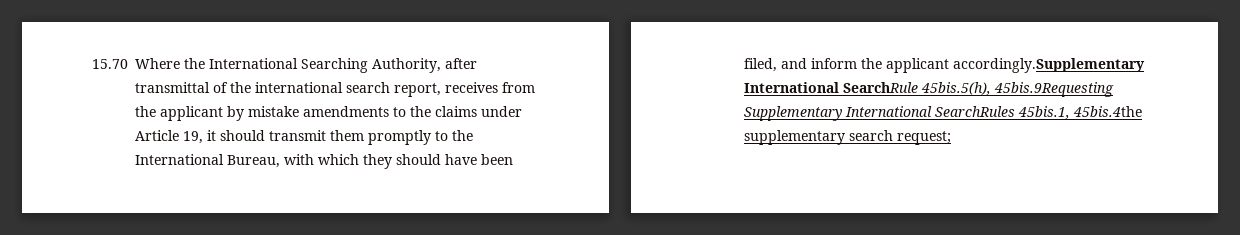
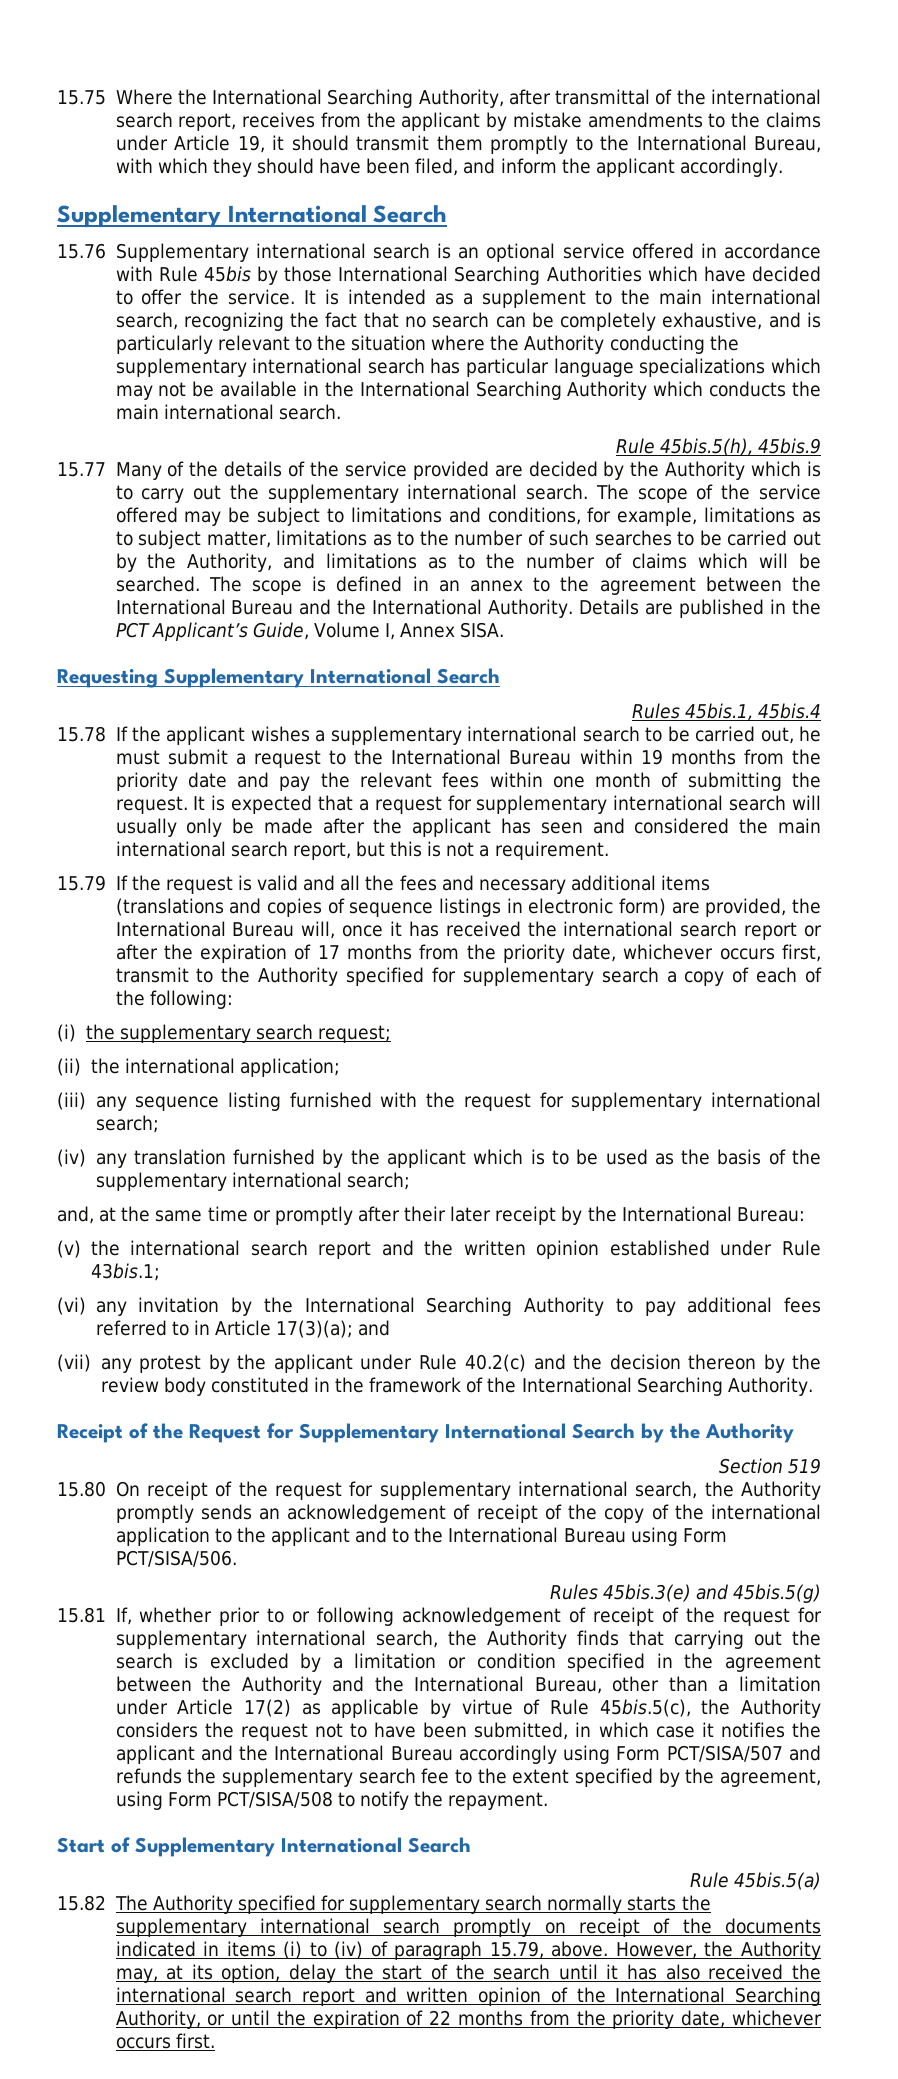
[92,59,128,69] 15.70 -> [57,90,106,105] 15.75
[953,58,1145,73] [744,82,1114,97] [744,106,1142,121] [744,130,951,145] accordingly.Supplementary International SearchRule 45bis.5(h), 45bis.9Requesting Supplementary International SearchRules 45bis.1, 45bis.4the supplementary search request; -> [679,158,783,177] [57,205,448,228] [57,243,821,262] [115,266,821,285] [115,289,821,308] [115,312,821,331] [115,335,739,354] [115,358,821,377] [115,381,822,400] [115,404,341,420] [615,438,821,456] [57,461,821,480] [115,484,821,503] [115,507,822,526] [115,530,822,549] [115,553,821,572] [115,576,821,595] [115,599,821,618] [115,622,505,641] [57,668,500,688] [631,703,821,721] [57,726,822,745] [115,749,821,768] [115,772,821,791] [115,795,822,814] [115,818,821,837] [115,841,609,860] [57,875,711,894] [115,898,822,917] [115,921,823,940] [115,944,821,963] [115,967,822,986] [115,990,233,1009] [57,1024,391,1043] [57,1058,340,1077] [57,1092,821,1111] [95,1115,159,1133] [57,1149,821,1168] [95,1172,410,1191] [57,1206,805,1225] [57,1240,822,1259] [90,1263,160,1281] [57,1297,821,1316] [95,1320,391,1338] [57,1354,821,1373] [100,1377,813,1396] [57,1423,794,1443] [718,1458,821,1474] [57,1481,822,1500] [115,1504,822,1523] [115,1527,727,1546] [115,1550,237,1567] [549,1584,821,1603] [57,1607,823,1626] [115,1630,822,1649] [115,1653,822,1672] [115,1676,821,1695] [115,1699,821,1718] [115,1722,821,1741] [115,1745,822,1764] [115,1768,821,1787] [115,1791,549,1810] [57,1837,471,1857] [689,1872,821,1890] [57,1895,711,1914] [115,1918,821,1937] [115,1941,821,1960] [115,1964,821,1983] [115,1987,821,2006] [115,2010,822,2029] [115,2033,215,2049] accordingly. // Supplementary International Search // 15.76 Supplementary international search is an optional service offered in accordance with Rule 45bis by those International Searching Authorities which have decided to offer the service. It is intended as a supplement to the main international search, recognizing the fact that no search can be completely exhaustive, and is particularly relevant to the situation where the Authority conducting the supplementary international search has particular language specializations which may not be available in the International Searching Authority which conducts the main international search. // Rule 45bis.5(h), 45bis.9 // 15.77 Many of the details of the service provided are decided by the Authority which is to carry out the supplementary international search. The scope of the service offered may be subject to limitations and conditions, for example, limitations as to subject matter, limitations as to the number of such searches to be carried out by the Authority, and limitations as to the number of claims which will be searched. The scope is defined in an annex to the agreement between the International Bureau and the International Authority. Details are published in the PCT Applicant’s Guide, Volume I, Annex SISA. // Requesting Supplementary International Search // Rules 45bis.1, 45bis.4 // 15.78 If the applicant wishes a supplementary international search to be carried out, he must submit a request to the International Bureau within 19 months from the priority date and pay the relevant fees within one month of submitting the request. It is expected that a request for supplementary international search will usually only be made after the applicant has seen and considered the main international search report, but this is not a requirement. // 15.79 If the request is valid and all the fees and necessary additional items (translations and copies of sequence listings in electronic form) are provided, the International Bureau will, once it has received the international search report or after the expiration of 17 months from the priority date, whichever occurs first, transmit to the Authority specified for supplementary search a copy of each of the following: // (i) the supplementary search request; // (ii) the international application; // (iii) any sequence listing furnished with the request for supplementary international search; // (iv) any translation furnished by the applicant which is to be used as the basis of the supplementary international search; // and, at the same time or promptly after their later receipt by the International Bureau: // (v) the international search report and the written opinion established under Rule 43bis.1; // (vi) any invitation by the International Searching Authority to pay additional fees referred to in Article 17(3)(a); and // (vii) any protest by the applicant under Rule 40.2(c) and the decision thereon by the review body constituted in the framework of the International Searching Authority. // Receipt of the Request for Supplementary International Search by the Authority // Section 519 // 15.80 On receipt of the request for supplementary international search, the Authority promptly sends an acknowledgement of receipt of the copy of the international application to the applicant and to the International Bureau using Form PCT/SISA/506. // Rules 45bis.3(e) and 45bis.5(g) // 15.81 If, whether prior to or following acknowledgement of receipt of the request for supplementary international search, the Authority finds that carrying out the search is excluded by a limitation or condition specified in the agreement between the Authority and the International Bureau, other than a limitation under Article 17(2) as applicable by virtue of Rule 45bis.5(c), the Authority considers the request not to have been submitted, in which case it notifies the applicant and the International Bureau accordingly using Form PCT/SISA/507 and refunds the supplementary search fee to the extent specified by the agreement, using Form PCT/SISA/508 to notify the repayment. // Start of Supplementary International Search // Rule 45bis.5(a) // 15.82 The Authority specified for supplementary search normally starts the supplementary international search promptly on receipt of the documents indicated in items (i) to (iv) of paragraph 15.79, above. However, the Authority may, at its option, delay the start of the search until it has also received the international search report and written opinion of the International Searching Authority, or until the expiration of 22 months from the priority date, whichever occurs first.

